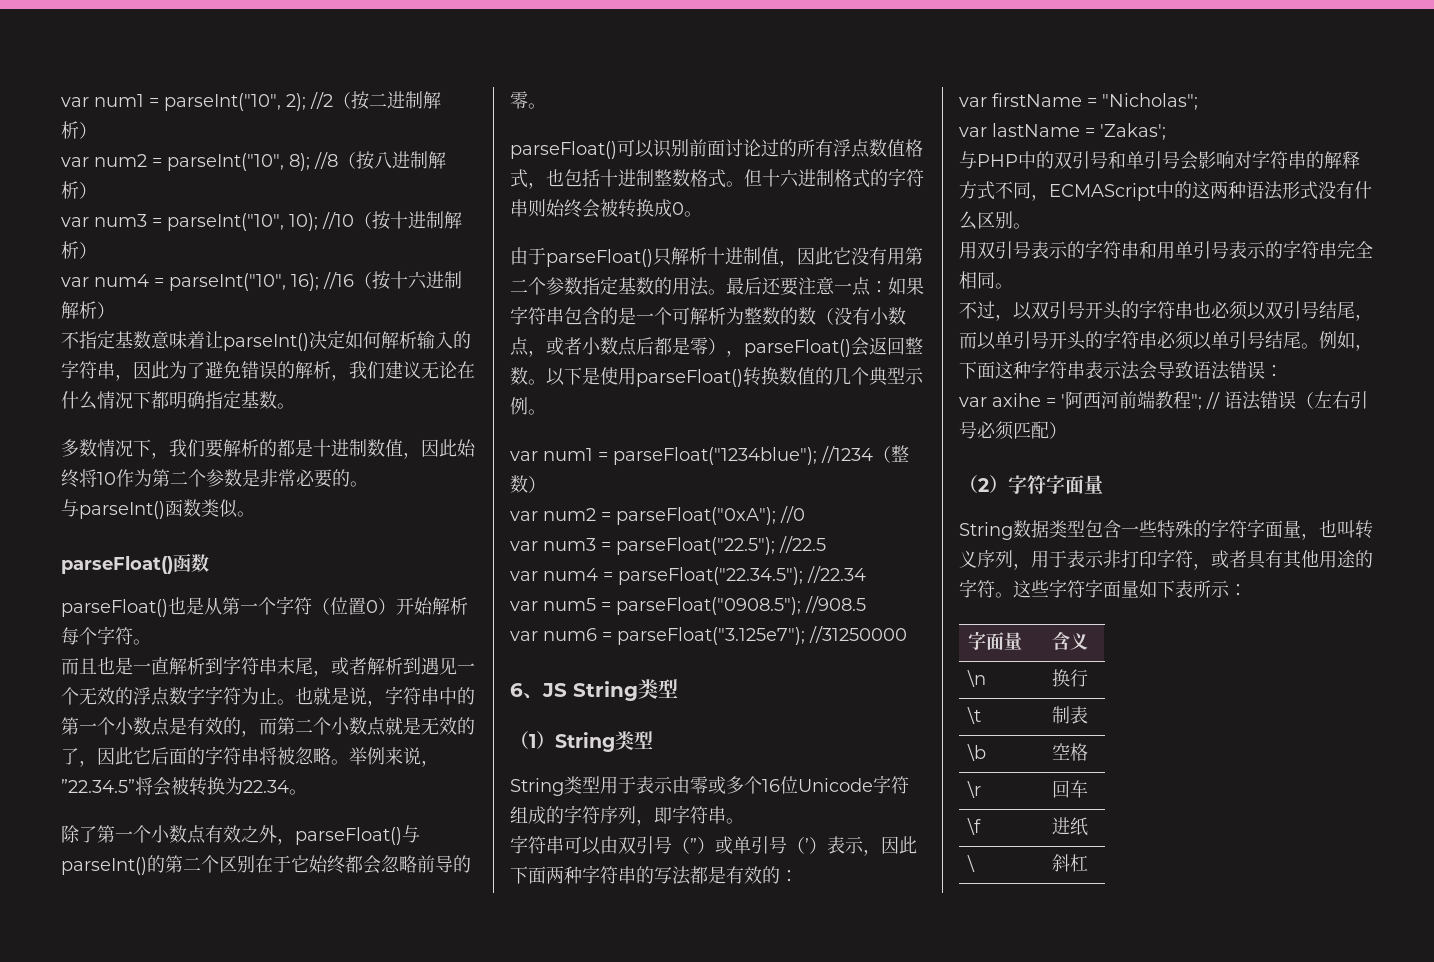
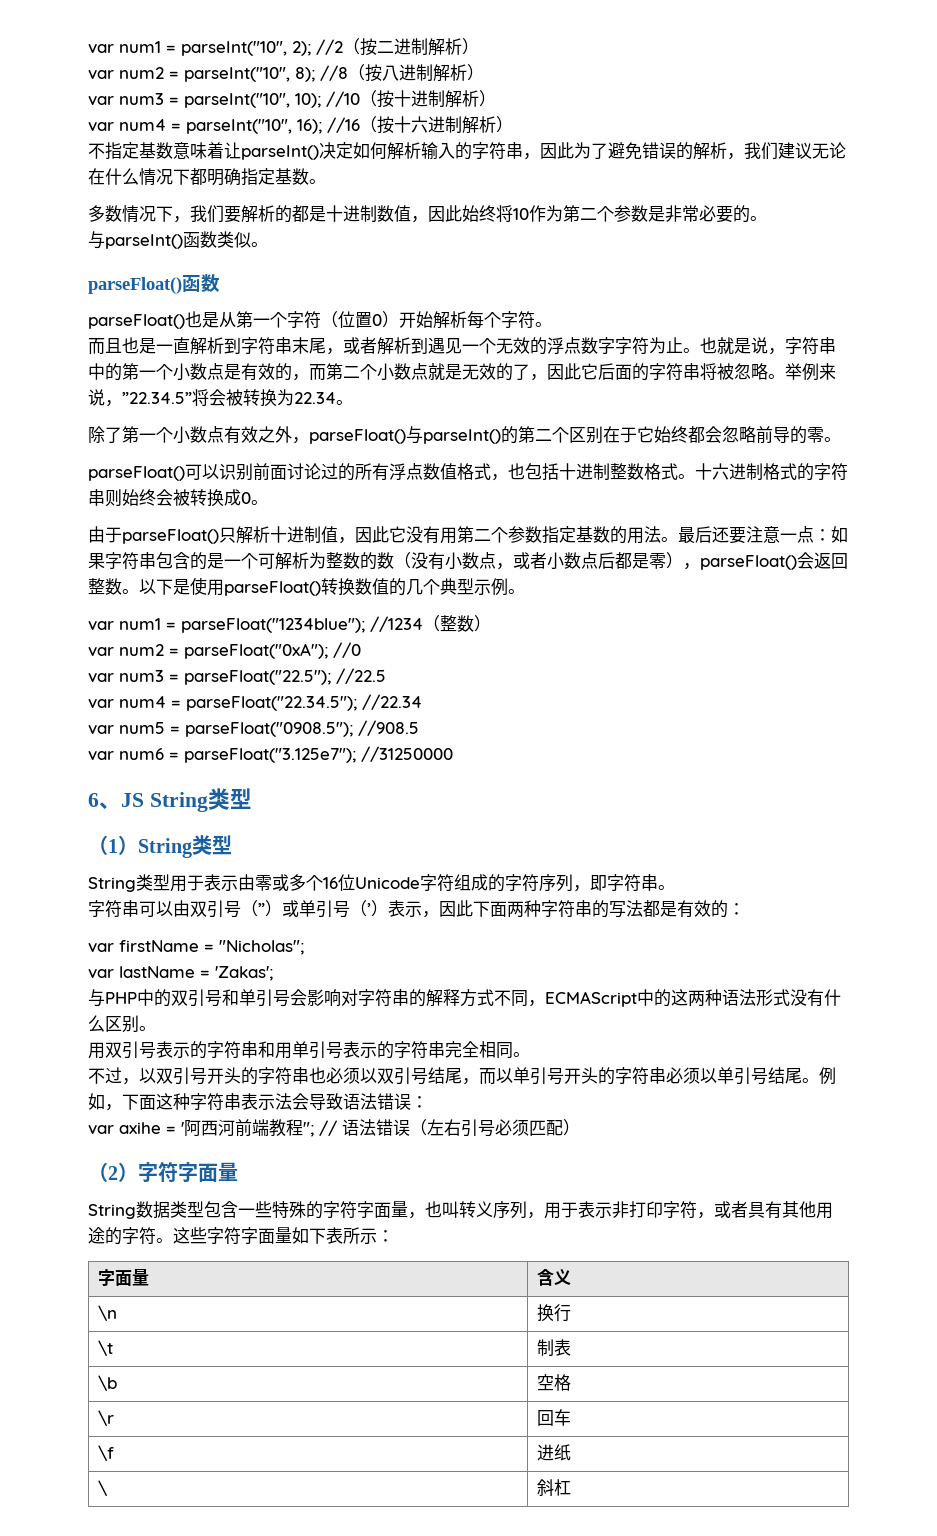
[744,169,762,187] 但 -> (695, 476) none

